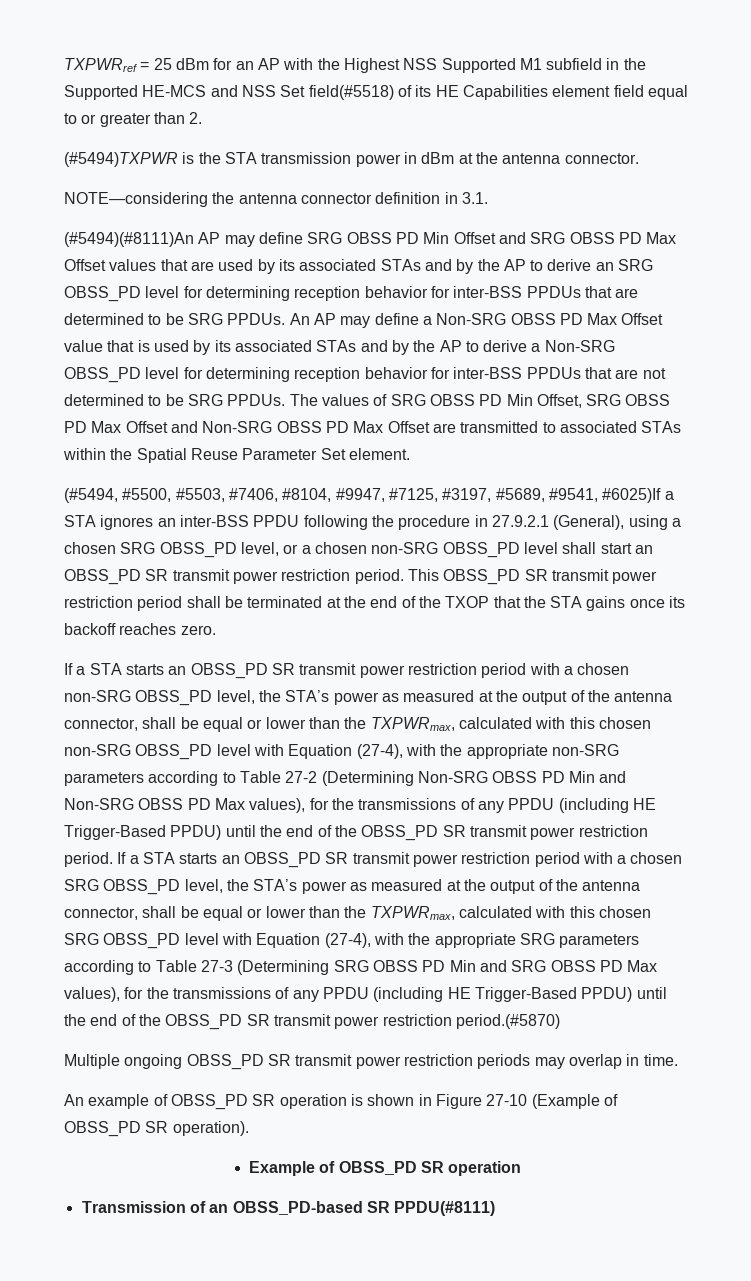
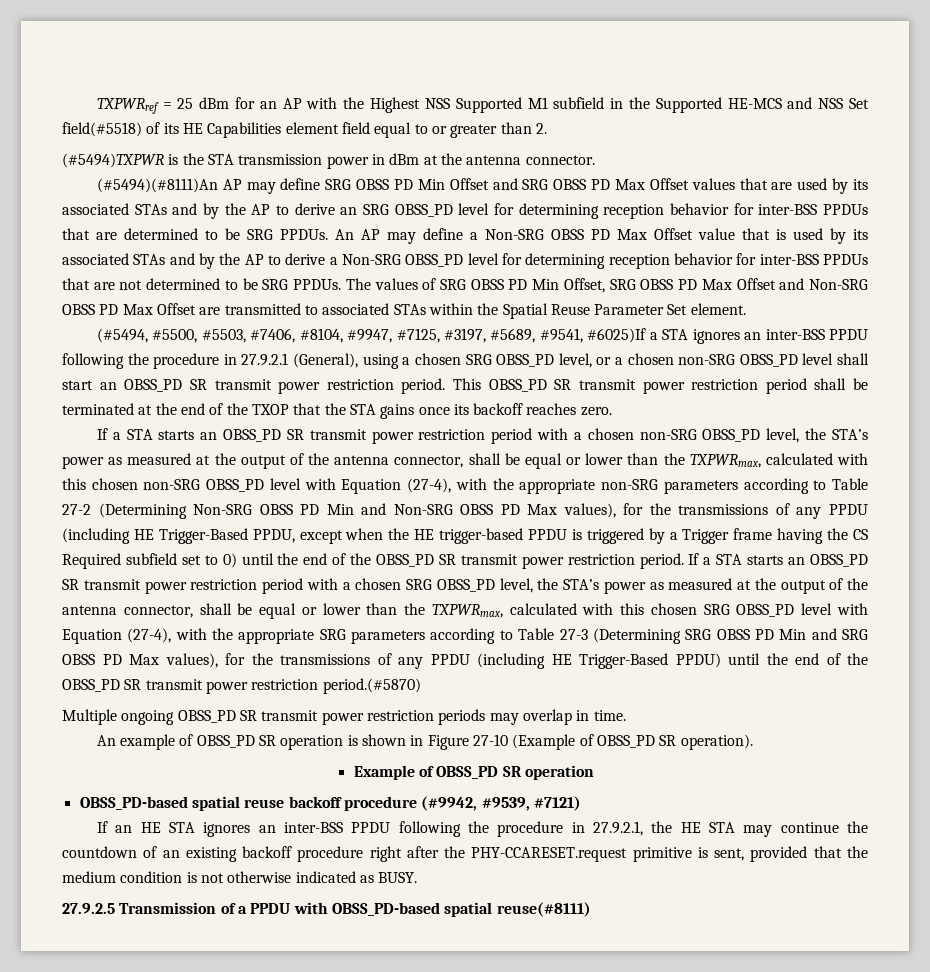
[64,192,488,207] // NOTE—considering the antenna connector definition in 3.1. -> (595, 160) none
[170,825,222,840] PPDU) -> [252,528,869,544] [62,553,237,569] PPDU, except when the HE trigger-based PPDU is triggered by a Trigger frame having the CS Required subfield set to 0)
[81,1201,496,1216] Transmission of an OBSS_PD-based SR PPDU(#8111) -> [79,796,581,811] [96,821,869,837] [62,846,868,862] [62,871,418,883] [62,902,591,917] OBSS_PD-based spatial reuse backoff procedure (#9942, #9539, #7121) // If an HE STA ignores an inter-BSS PPDU following the procedure in 27.9.2.1, the HE STA may continue the countdown of an existing backoff procedure right after the PHY-CCARESET.request primitive is sent, provided that the medium condition is not otherwise indicated as BUSY. // 27.9.2.5 Transmission of a PPDU with OBSS_PD-based spatial reuse(#8111)

